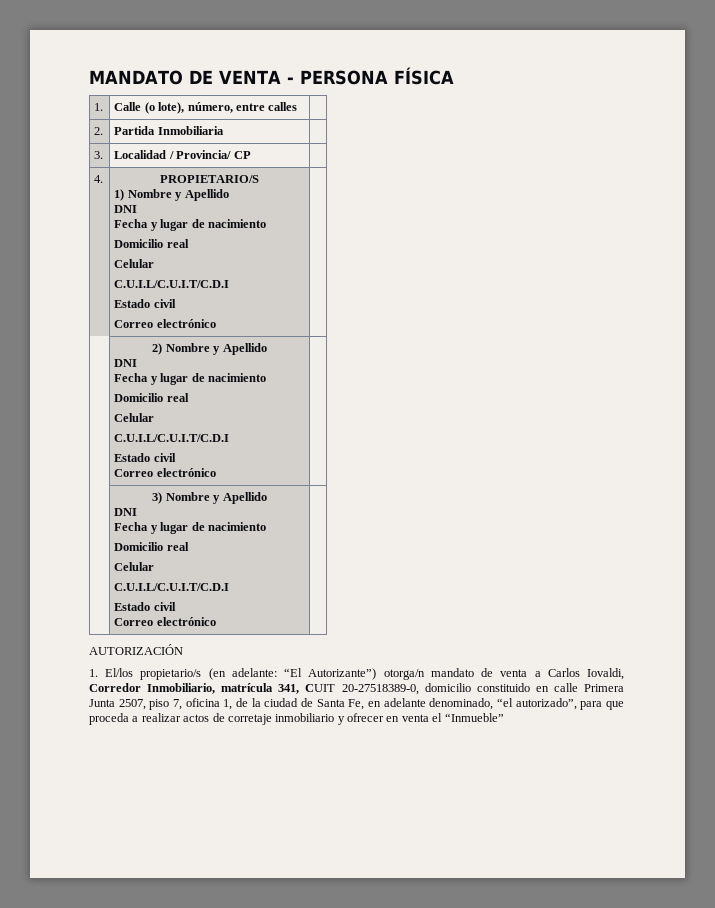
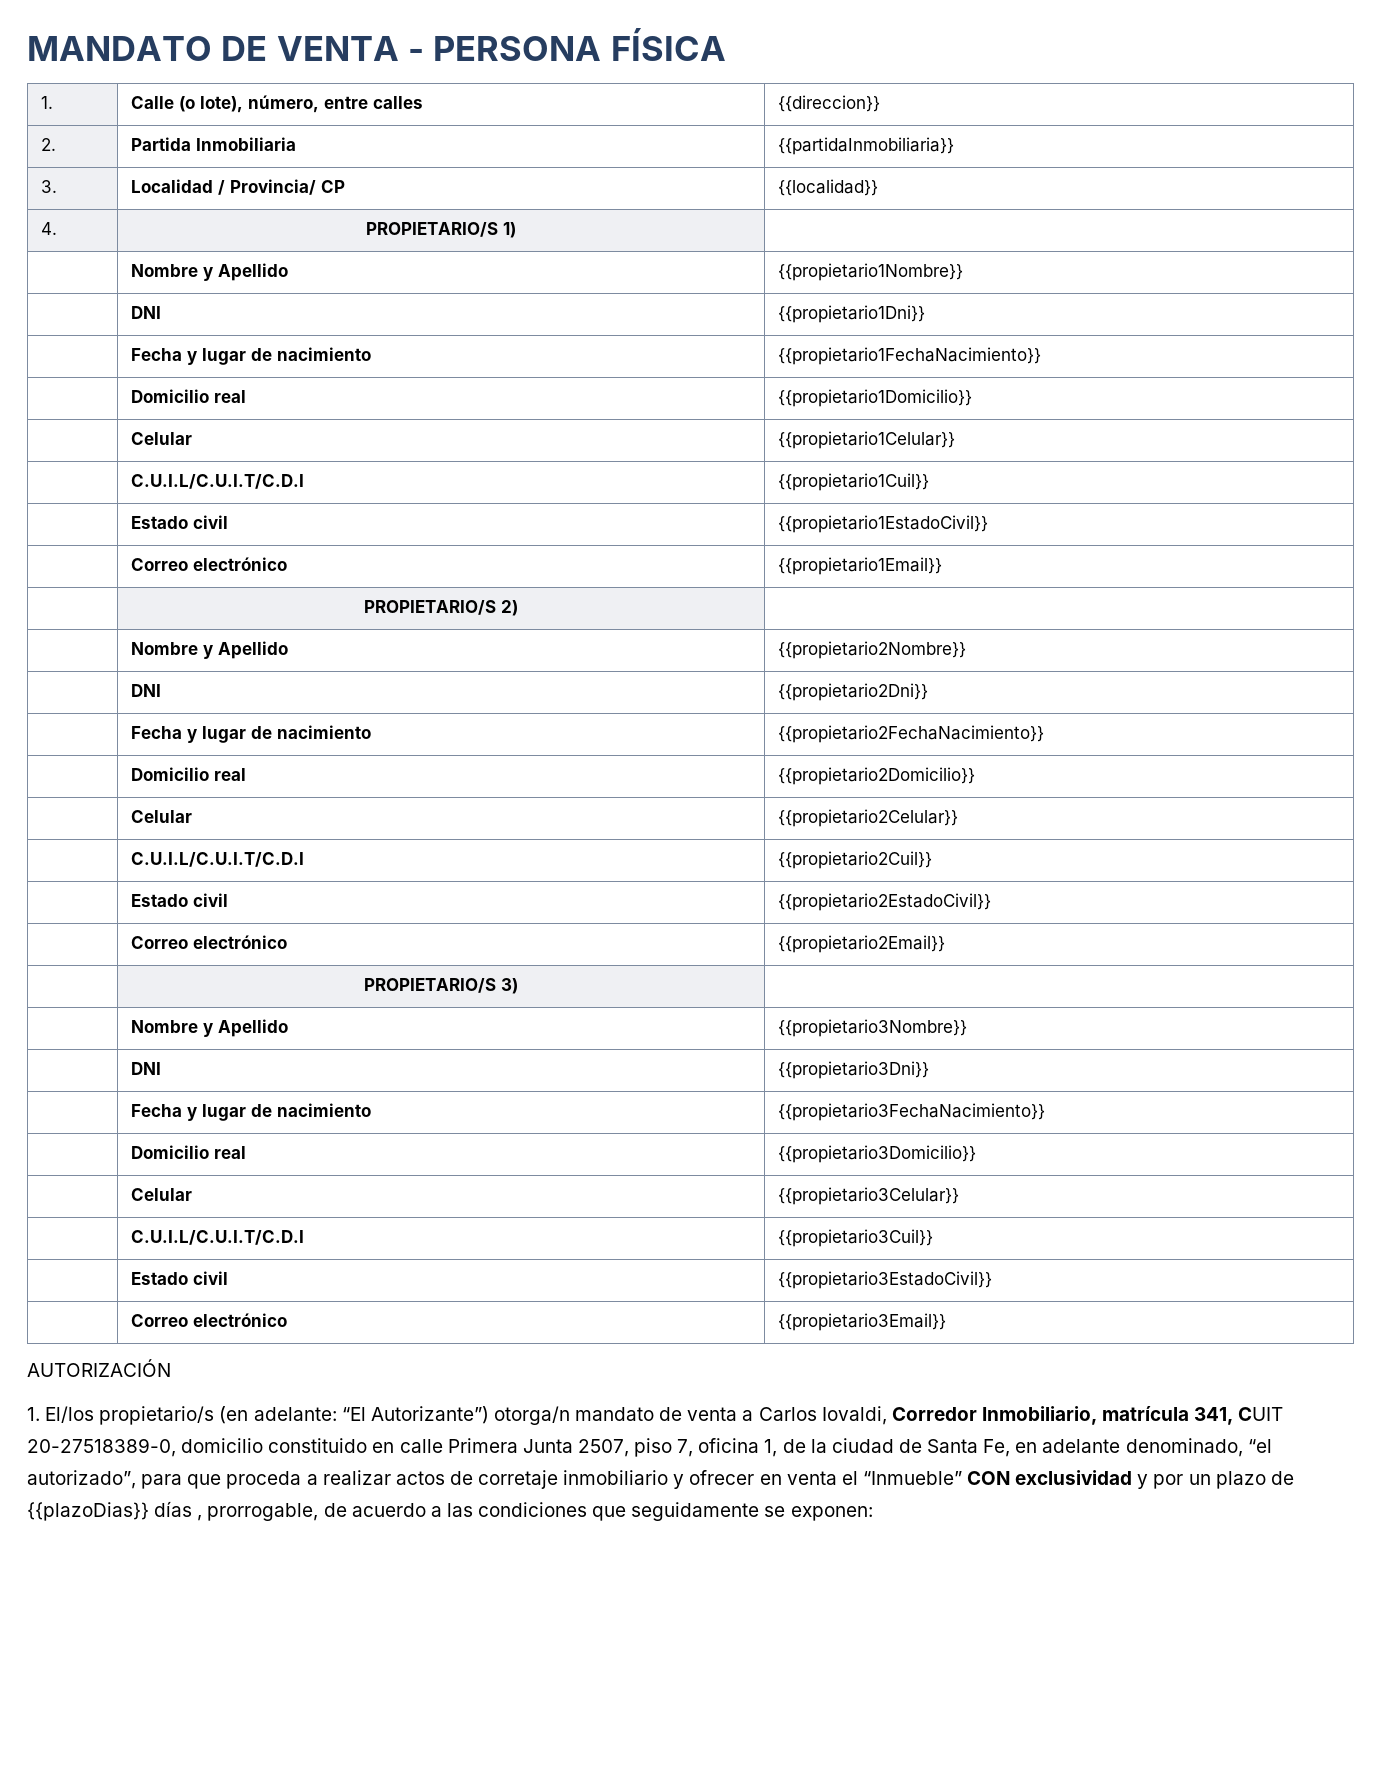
(298, 106) none -> [778,95,881,112] {{direccion}}
(224, 130) none -> [778,137,955,155] {{partidaInmobiliaria}}
(251, 155) none -> [778,179,879,196] {{localidad}}
(259, 179) // -> (498, 229) none
[127,189,229,201] [114,205,138,213] [114,219,266,231] [114,239,189,248] [114,259,155,268] [114,280,230,288] [114,299,176,308] [114,319,216,328] Nombre y Apellido // DNI // Fecha y lugar de nacimiento // Domicilio real // Celular // C.U.I.L/C.U.I.T/C.D.I // Estado civil // Correo electrónico | // | -> [131,263,289,281] [778,263,964,281] [131,306,162,319] [778,305,926,323] [131,347,372,365] [778,347,1042,365] [131,389,247,403] [778,389,973,407] [131,432,193,445] [778,431,956,449] [131,474,305,489] [778,473,930,491] [131,515,229,529] [778,515,989,533] [131,557,288,571] [778,557,943,575] [364,600,496,615] | // | Nombre y Apellido | {{propietario1Nombre}} // | DNI | {{propietario1Dni}} // | Fecha y lugar de nacimiento | {{propietario1FechaNacimiento}} // | Domicilio real | {{propietario1Domicilio}} // | Celular | {{propietario1Celular}} // | C.U.I.L/C.U.I.T/C.D.I | {{propietario1Cuil}} // | Estado civil | {{propietario1EstadoCivil}} // | Correo electrónico | {{propietario1Email}} // | PROPIETARIO/S
[165,343,267,355] [114,359,138,367] [114,373,266,385] [114,393,189,402] [114,413,155,422] [114,434,230,442] [114,453,176,462] [114,468,216,477] Nombre y Apellido // DNI // Fecha y lugar de nacimiento // Domicilio real // Celular // C.U.I.L/C.U.I.T/C.D.I // Estado civil // Correo electrónico | // | -> [131,641,289,659] [778,641,967,659] [131,684,162,697] [778,683,929,701] [131,725,372,743] [778,725,1045,743] [131,767,247,781] [778,767,976,785] [131,810,193,823] [778,809,959,827] [131,852,305,867] [778,851,933,869] [131,893,229,907] [778,893,992,911] [131,935,288,949] [778,935,946,953] [364,978,496,993] | // | Nombre y Apellido | {{propietario2Nombre}} // | DNI | {{propietario2Dni}} // | Fecha y lugar de nacimiento | {{propietario2FechaNacimiento}} // | Domicilio real | {{propietario2Domicilio}} // | Celular | {{propietario2Celular}} // | C.U.I.L/C.U.I.T/C.D.I | {{propietario2Cuil}} // | Estado civil | {{propietario2EstadoCivil}} // | Correo electrónico | {{propietario2Email}} // | PROPIETARIO/S
[165,492,267,504] [114,508,138,516] [114,522,266,534] [114,542,189,551] [114,562,155,571] [114,583,230,591] [114,602,176,611] [114,617,216,626] Nombre y Apellido // DNI // Fecha y lugar de nacimiento // Domicilio real // Celular // C.U.I.L/C.U.I.T/C.D.I // Estado civil // Correo electrónico | -> [131,1019,289,1037] [778,1019,968,1037] [131,1062,162,1075] [778,1061,930,1079] [131,1103,372,1121] [778,1103,1046,1121] [131,1145,247,1159] [778,1145,977,1163] [131,1188,193,1201] [778,1187,960,1205] [131,1230,305,1245] [778,1229,934,1247] [131,1271,229,1285] [778,1271,993,1289] [131,1313,288,1327] [778,1313,947,1331] | // | Nombre y Apellido | {{propietario3Nombre}} // | DNI | {{propietario3Dni}} // | Fecha y lugar de nacimiento | {{propietario3FechaNacimiento}} // | Domicilio real | {{propietario3Domicilio}} // | Celular | {{propietario3Celular}} // | C.U.I.L/C.U.I.T/C.D.I | {{propietario3Cuil}} // | Estado civil | {{propietario3EstadoCivil}} // | Correo electrónico | {{propietario3Email}}
(504, 717) none -> [967,1470,1294,1489] [27,1501,873,1521] CON exclusividad y por un plazo de {{plazoDias}} días , prorrogable, de acuerdo a las condiciones que seguidamente se exponen:

